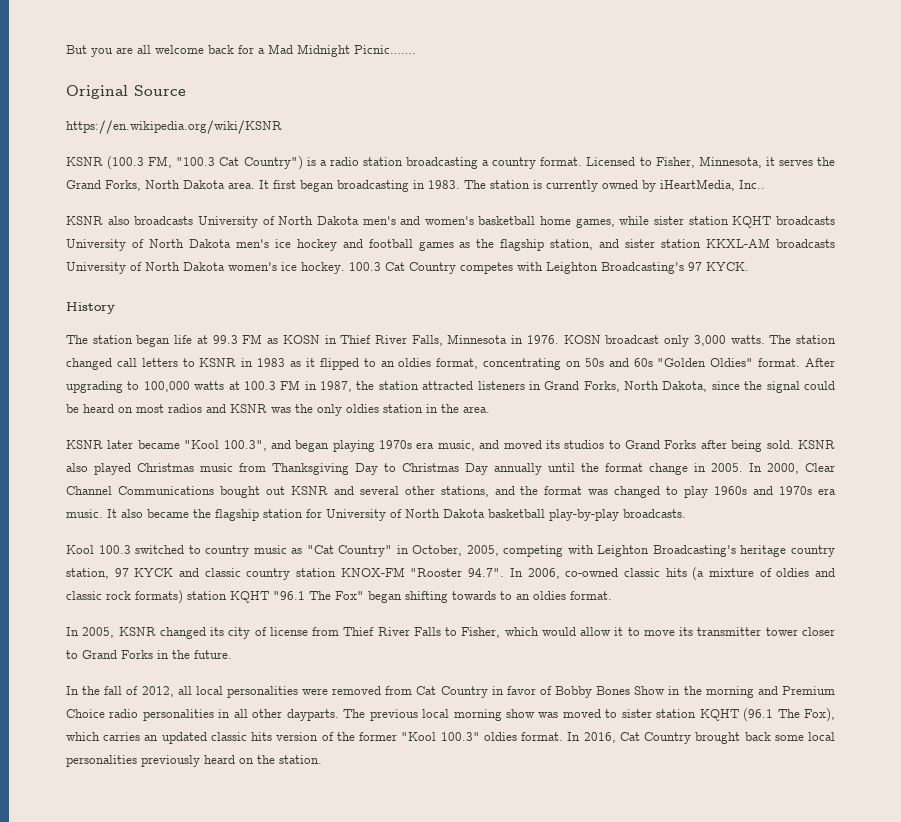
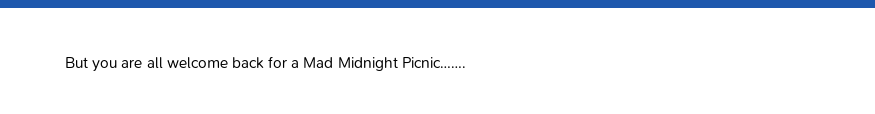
[66,85,186,99] [66,120,282,134] [66,156,836,170] [66,179,765,192] [66,216,835,228] [66,238,836,251] [66,262,749,274] [66,302,115,314] [66,334,837,347] [66,358,836,370] [66,380,836,393] [66,404,490,416] [66,440,836,452] [66,463,835,475] [66,486,836,498] [66,509,686,521] [66,545,835,557] [66,567,836,581] [66,590,612,604] [66,627,835,639] [66,650,232,659] [66,686,836,698] [66,708,836,722] [66,732,835,744] [66,755,322,767] // Original Source // https://en.wikipedia.org/wiki/KSNR // KSNR (100.3 FM, "100.3 Cat Country") is a radio station broadcasting a country format. Licensed to Fisher, Minnesota, it serves the Grand Forks, North Dakota area. It first began broadcasting in 1983. The station is currently owned by iHeartMedia, Inc.. // KSNR also broadcasts University of North Dakota men's and women's basketball home games, while sister station KQHT broadcasts University of North Dakota men's ice hockey and football games as the flagship station, and sister station KKXL-AM broadcasts University of North Dakota women's ice hockey. 100.3 Cat Country competes with Leighton Broadcasting's 97 KYCK. // History // The station began life at 99.3 FM as KOSN in Thief River Falls, Minnesota in 1976. KOSN broadcast only 3,000 watts. The station changed call letters to KSNR in 1983 as it flipped to an oldies format, concentrating on 50s and 60s "Golden Oldies" format. After upgrading to 100,000 watts at 100.3 FM in 1987, the station attracted listeners in Grand Forks, North Dakota, since the signal could be heard on most radios and KSNR was the only oldies station in the area. // KSNR later became "Kool 100.3", and began playing 1970s era music, and moved its studios to Grand Forks after being sold. KSNR also played Christmas music from Thanksgiving Day to Christmas Day annually until the format change in 2005. In 2000, Clear Channel Communications bought out KSNR and several other stations, and the format was changed to play 1960s and 1970s era music. It also became the flagship station for University of North Dakota basketball play-by-play broadcasts. // Kool 100.3 switched to country music as "Cat Country" in October, 2005, competing with Leighton Broadcasting's heritage country station, 97 KYCK and classic country station KNOX-FM "Rooster 94.7". In 2006, co-owned classic hits (a mixture of oldies and classic rock formats) station KQHT "96.1 The Fox" began shifting towards to an oldies format. // In 2005, KSNR changed its city of license from Thief River Falls to Fisher, which would allow it to move its transmitter tower closer to Grand Forks in the future. // In the fall of 2012, all local personalities were removed from Cat Country in favor of Bobby Bones Show in the morning and Premium Choice radio personalities in all other dayparts. The previous local morning show was moved to sister station KQHT (96.1 The Fox), which carries an updated classic hits version of the former "Kool 100.3" oldies format. In 2016, Cat Country brought back some local personalities previously heard on the station. -> (466, 62) none

